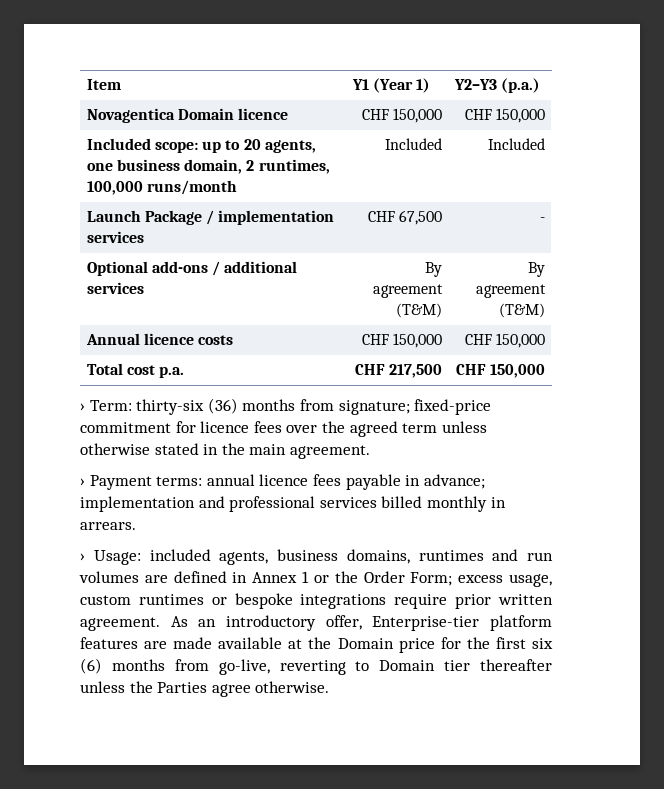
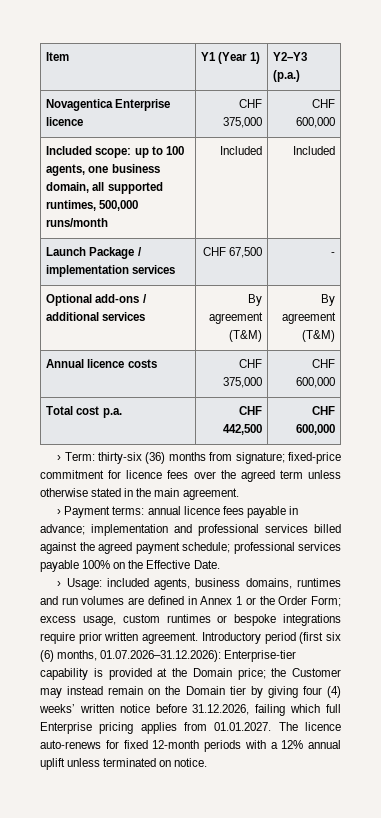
[178,108,235,120] Domain -> [115,99,171,111] Enterprise
[393,108,443,123] [464,108,546,123] 150,000 | CHF 150,000 -> [222,117,262,128] [311,99,335,108] [295,117,335,128] 375,000 | CHF 600,000
[243,139,261,150] 20 -> [165,146,184,155] 100
[246,159,330,174] [86,181,143,195] 2 runtimes, 100,000 -> [92,182,163,194] [46,200,139,211] all supported runtimes, 500,000
[393,333,443,348] [464,333,546,348] 150,000 | CHF 150,000 -> [222,377,262,388] [311,359,335,368] [295,377,335,388] 375,000 | CHF 600,000
[389,364,443,378] [455,364,546,378] 217,500 | CHF 150,000 -> [222,424,262,435] [311,406,335,415] [295,424,335,435] 442,500 | CHF 600,000
[426,496,506,512] [80,522,136,530] monthly in arrears. -> [40,542,341,554] [40,560,220,572] against the agreed payment schedule; professional services payable 100% on the Effective Date.
[170,615,552,631] [80,637,553,653] [80,658,552,675] [80,681,330,697] As an introductory offer, Enterprise-tier platform features are made available at the Domain price for the first six (6) months from go-live, reverting to Domain tier thereafter unless the Parties agree otherwise. -> [201,632,341,644] [40,650,297,662] [40,668,341,680] [40,686,341,698] [39,704,341,716] [40,722,342,734] [40,740,341,752] [40,758,208,770] Introductory period (first six (6) months, 01.07.2026–31.12.2026): Enterprise-tier capability is provided at the Domain price; the Customer may instead remain on the Domain tier by giving four (4) weeks’ written notice before 31.12.2026, failing which full Enterprise pricing applies from 01.01.2027. The licence auto-renews for fixed 12-month periods with a 12% annual uplift unless terminated on notice.

